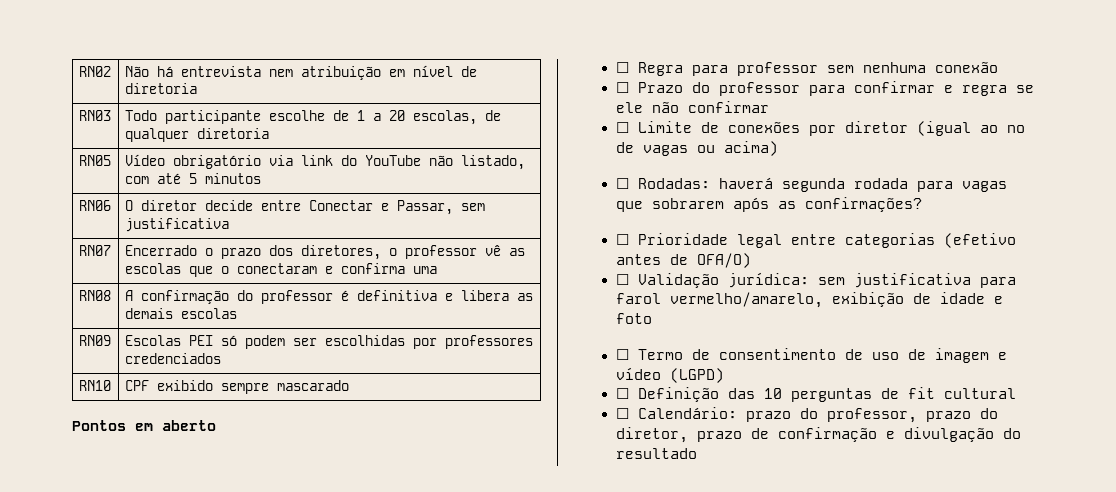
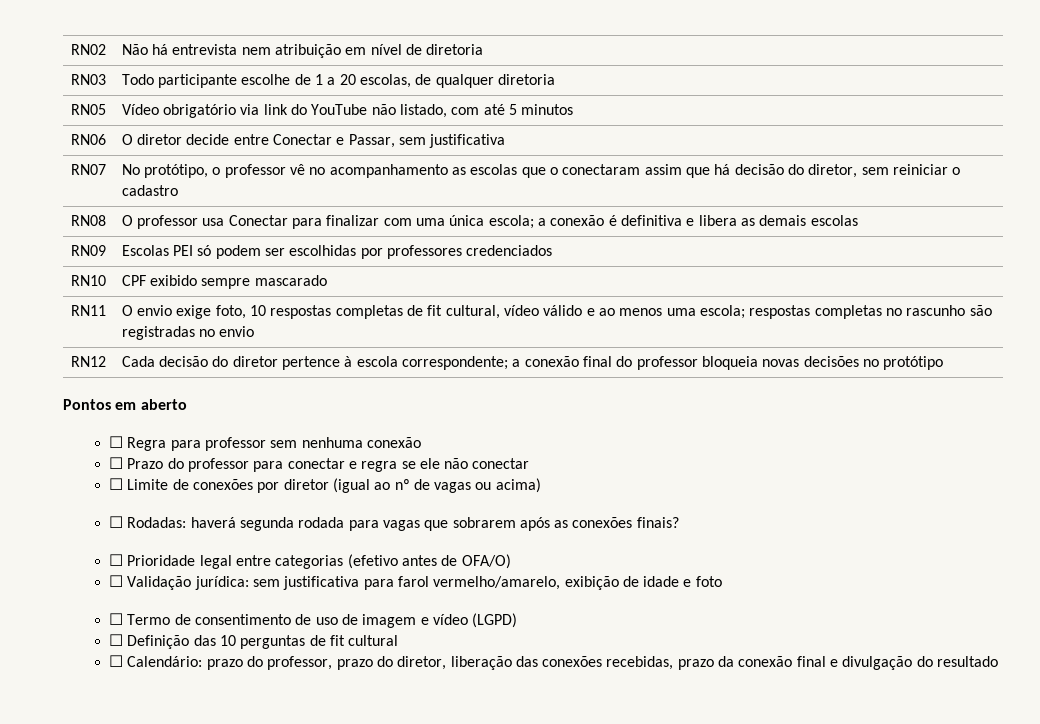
[124,245,381,260] Encerrado o prazo dos diretores, -> [121,164,209,178] No protótipo,
(501, 250) none -> [309,164,448,178] no acompanhamento
[324,263,437,274] [78,290,111,301] [124,290,333,304] e confirma uma // RN08 | A confirmação do professor -> [644,164,961,178] [121,185,178,196] [70,215,106,226] [121,215,605,229] assim que há decisão do diretor, sem reiniciar o cadastro // RN08 | O professor usa Conectar para finalizar com uma única escola; a conexão
(349, 385) none -> [70,305,106,316] [121,305,992,319] [121,326,255,340] [70,356,106,367] [121,356,944,370] // RN11 | O envio exige foto, 10 respostas completas de fit cultural, vídeo válido e ao menos uma escola; respostas completas no rascunho são registradas no envio // RN12 | Cada decisão do diretor pertence à escola correspondente; a conexão final do professor bloqueia novas decisões no protótipo
[853,81,935,93] confirmar -> [287,458,345,469] conectar
[687,101,769,113] confirmar -> [472,458,530,469] conectar
[804,197,922,212] confirmações? -> [572,517,679,528] conexões finais?
[696,427,877,442] prazo de confirmação -> [450,656,826,670] liberação das conexões recebidas, prazo da conexão final

